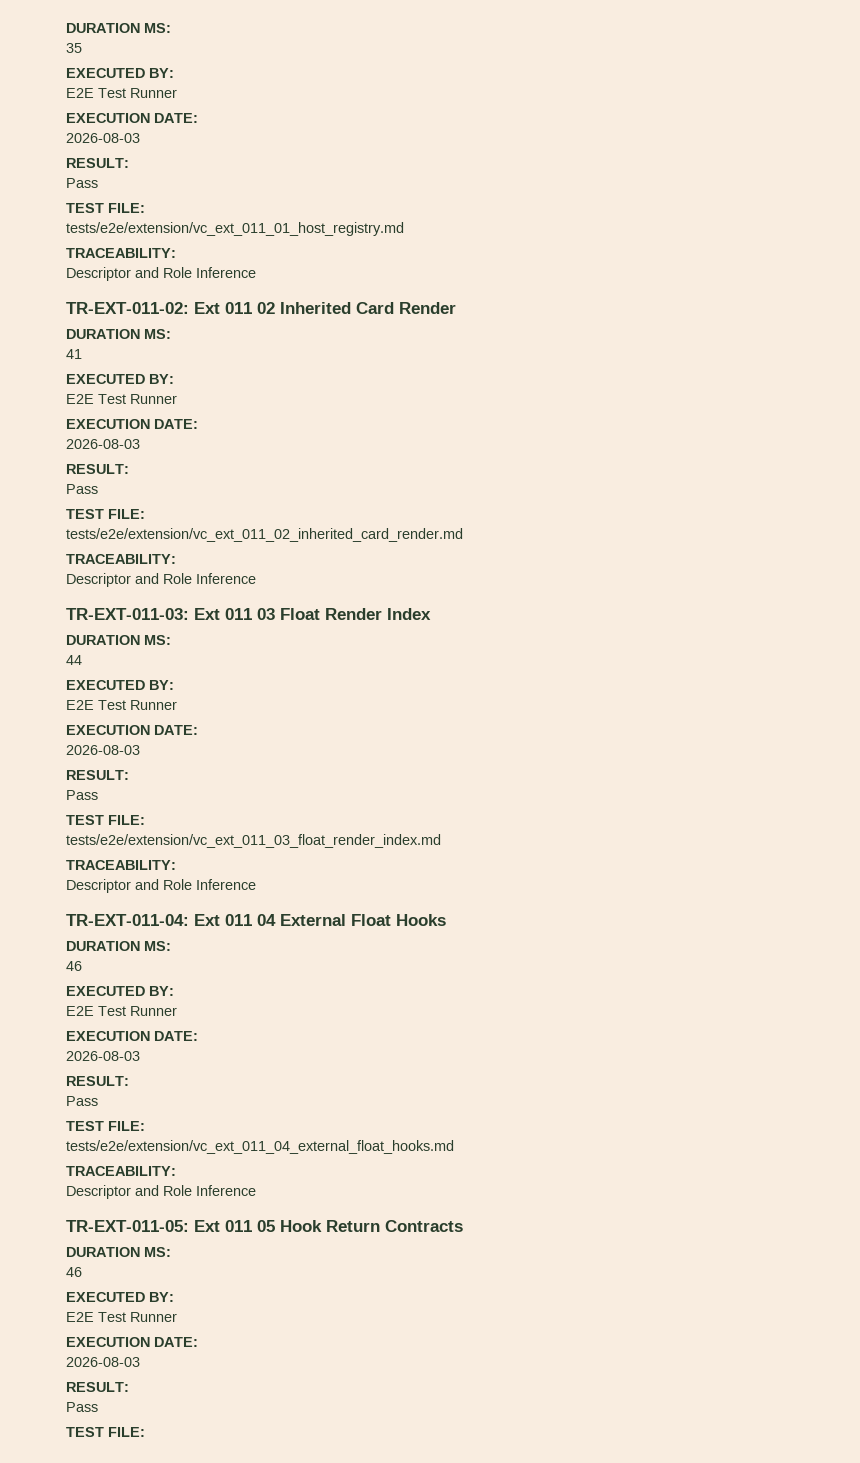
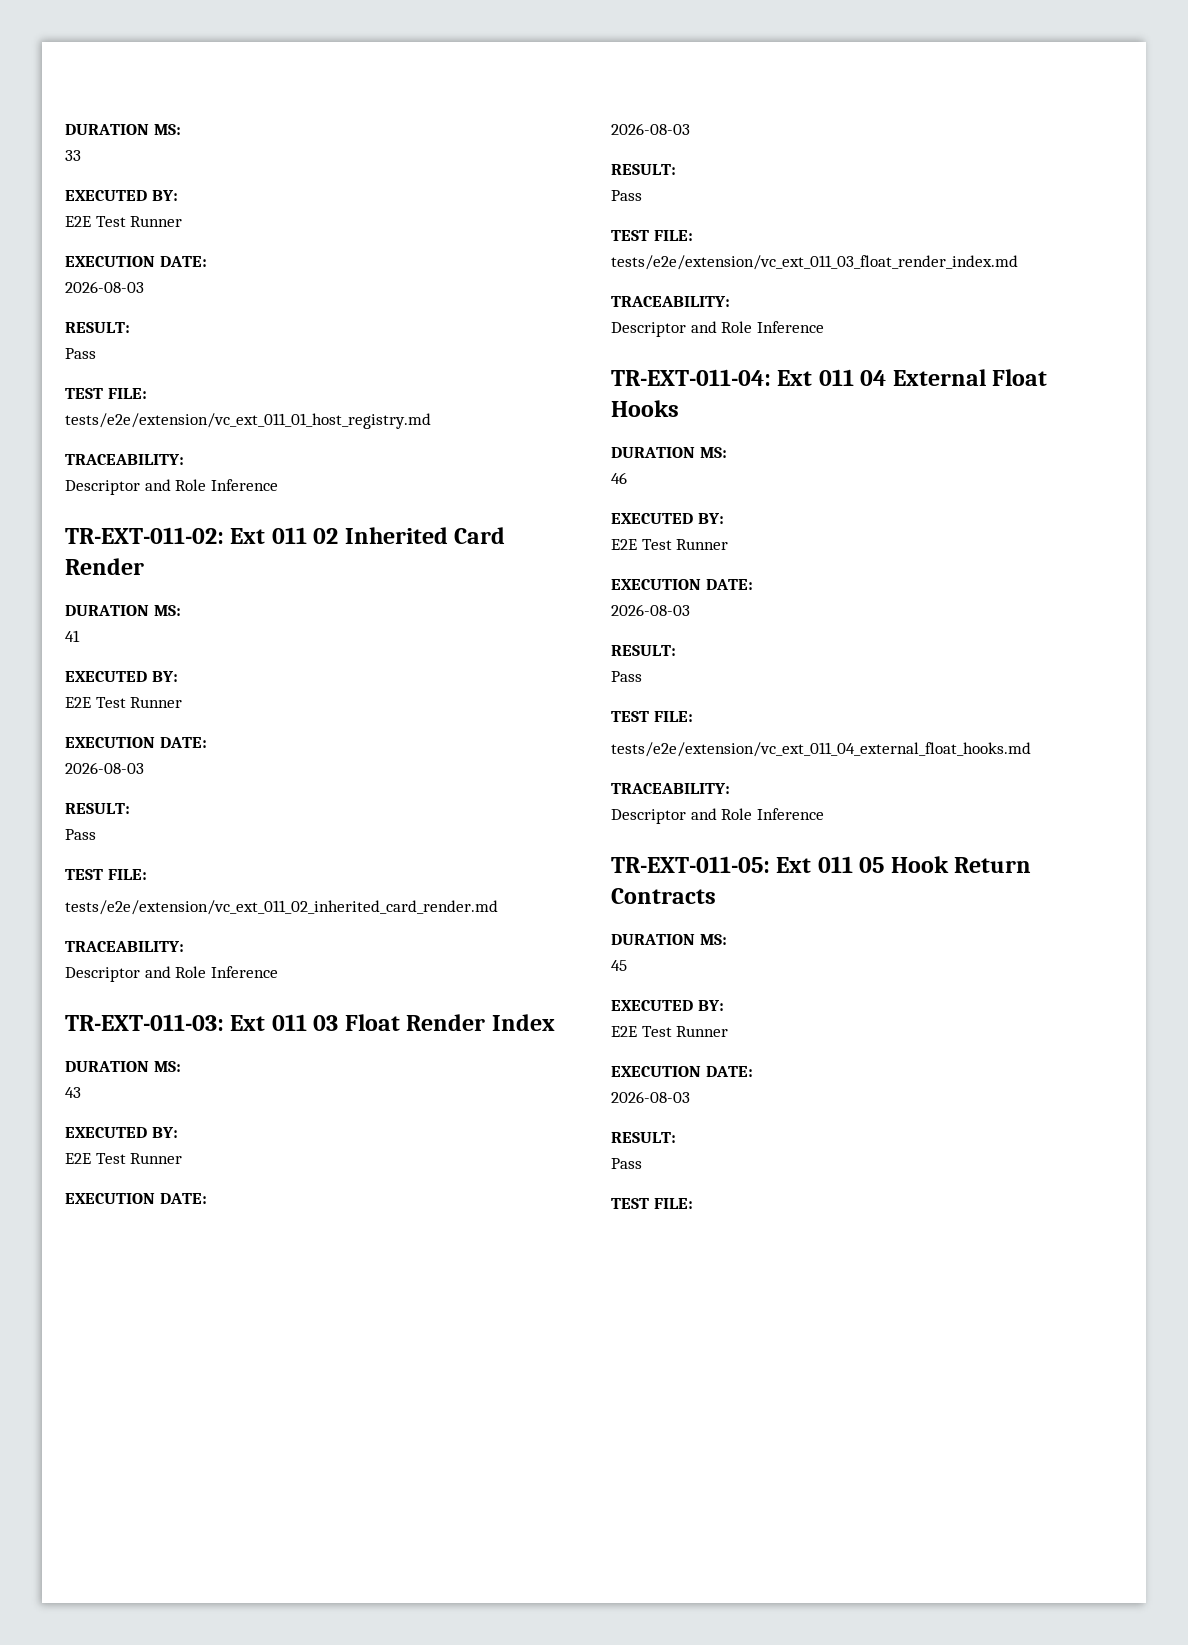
[66,23,171,33] [66,43,82,53] DURATION MS: // 35 -> [65,124,181,135] [65,150,81,161] DURATION MS: // 33
[66,655,82,665] 44 -> [65,1087,81,1098] 43
[66,1267,82,1277] 46 -> [611,960,627,971] 45

